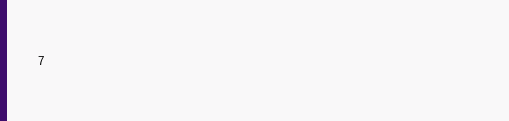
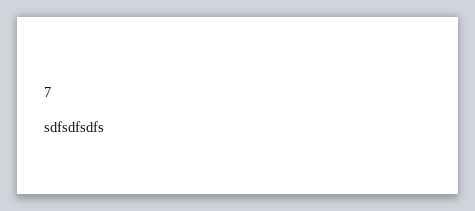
(44, 60) none -> [44,121,104,132] // sdfsdfsdfs

